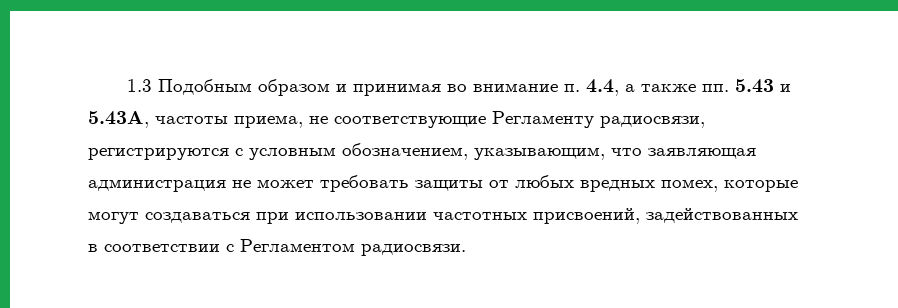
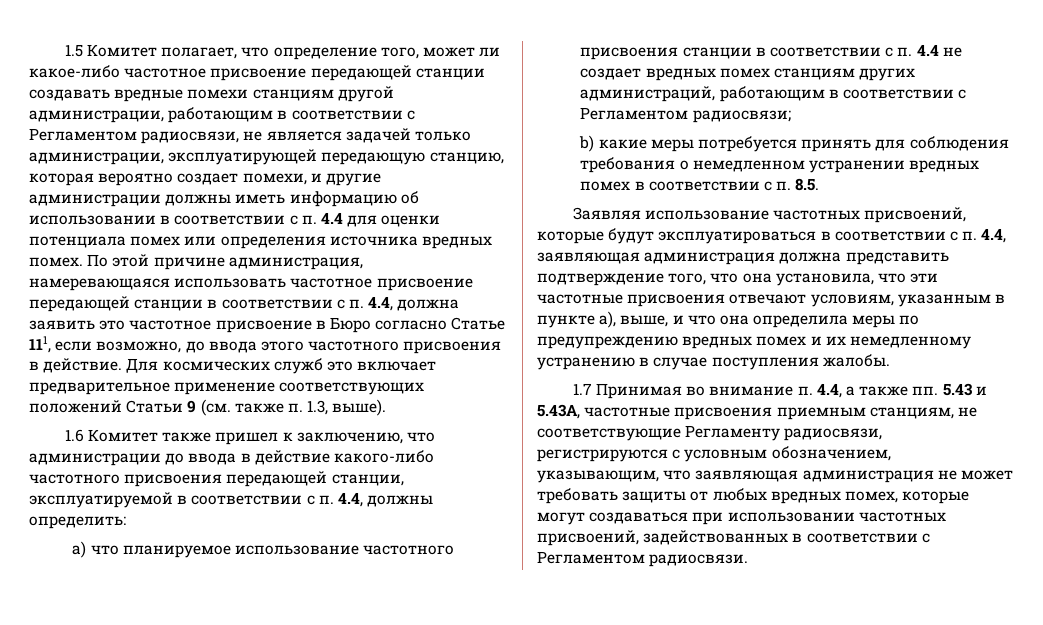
[127,79,442,96] 1.3 Подобным образом и принимая -> [64,44,501,60] [29,65,485,81] [29,86,394,102] [29,107,415,123] [29,128,471,144] [29,149,504,165] [29,173,381,186] [29,191,419,207] [29,212,441,227] [29,236,492,249] [29,254,363,270] [29,278,473,291] [29,296,460,312] [29,317,506,333] [29,336,502,354] [29,358,437,374] [29,382,425,395] [29,399,387,416] [64,429,435,445] [29,450,434,466] [29,471,404,487] [29,492,434,508] [29,516,126,529] [72,541,455,558] [580,44,962,60] [580,68,916,81] [580,86,967,102] [580,107,791,123] [579,135,1009,152] [580,157,980,173] [580,178,820,191] [572,207,967,223] [537,228,1007,244] [537,252,949,265] [537,273,939,286] [537,294,1005,307] [537,311,920,328] [537,336,971,349] [537,354,890,370] [572,383,683,399] 1.5 Комитет полагает, что определение того, может ли какое-либо частотное присвоение передающей станции создавать вредные помехи станциям другой администрации, работающим в соответствии с Регламентом радиосвязи, не является задачей только администрации, эксплуатирующей передающую станцию, которая вероятно создает помехи, и другие администрации должны иметь информацию об использовании в соответствии с п. 4.4 для оценки потенциала помех или определения источника вредных помех. По этой причине администрация, намеревающаяся использовать частотное присвоение передающей станции в соответствии с п. 4.4, должна заявить это частотное присвоение в Бюро согласно Статье 111, если возможно, до ввода этого частотного присвоения в действие. Для космических служб это включает предварительное применение соответствующих положений Статьи 9 (см. также п. 1.3, выше). // 1.6 Комитет также пришел к заключению, что администрации до ввода в действие какого-либо частотного присвоения передающей станции, эксплуатируемой в соответствии с п. 4.4, должны определить: // a) что планируемое использование частотного присвоения станции в соответствии с п. 4.4 не создает вредных помех станциям других администраций, работающим в соответствии с Регламентом радиосвязи; // b) какие меры потребуется принять для соблюдения требования о немедленном устранении вредных помех в соответствии с п. 8.5. // Заявляя использование частотных присвоений, которые будут эксплуатироваться в соответствии с п. 4.4, заявляющая администрация должна представить подтверждение того, что она установила, что эти частотные присвоения отвечают условиям, указанным в пункте a), выше, и что она определила меры по предупреждению вредных помех и их немедленному устранению в случае поступления жалобы. // 1.7 Принимая
[155,115,303,128] частоты приема, -> [584,407,954,420] частотные присвоения приемным станциям,

